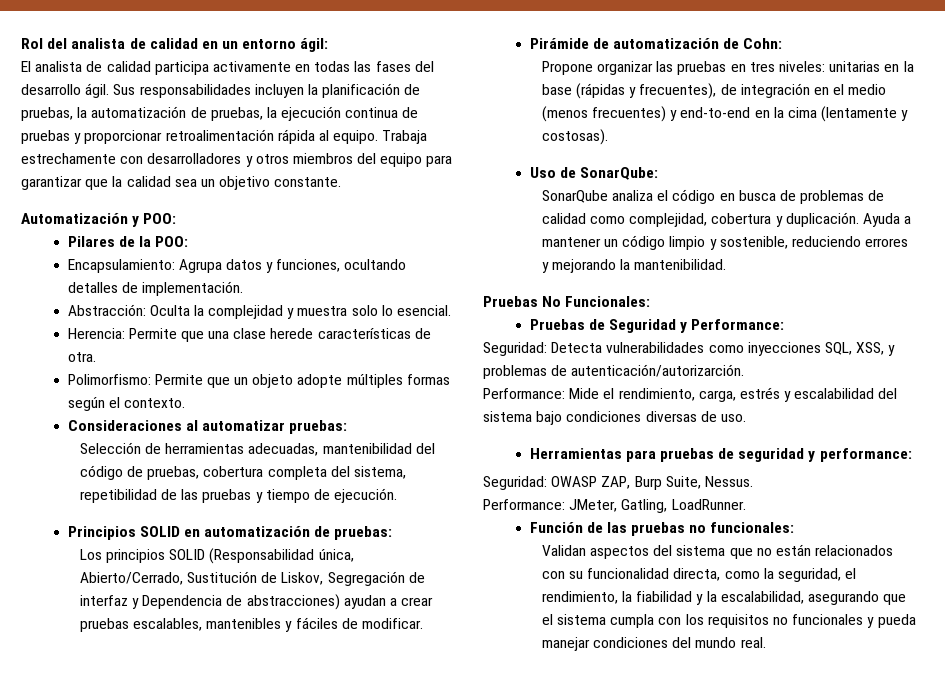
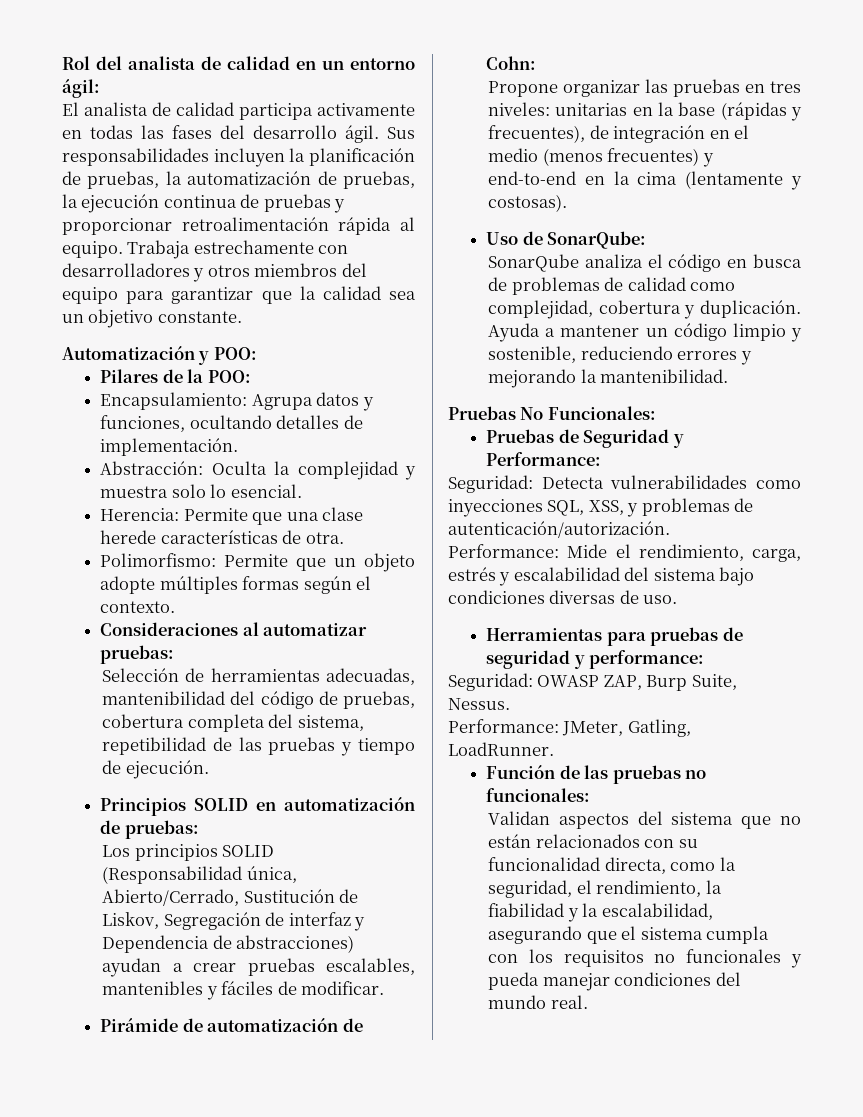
[571,364,745,377] autenticación/autorizarción. -> [448,521,670,538] autenticación/autorización.

